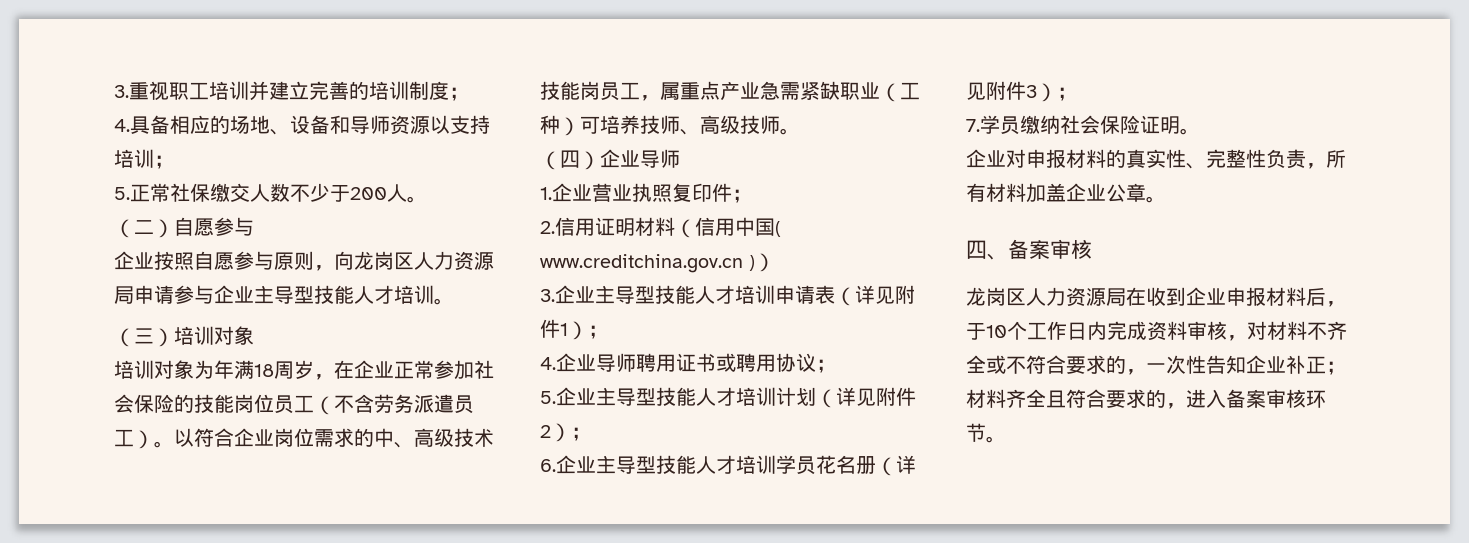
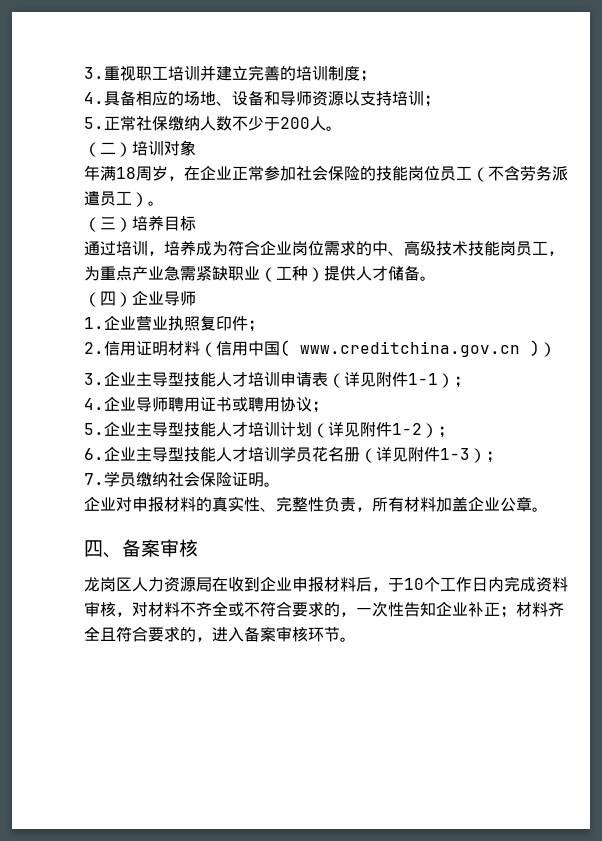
[230,183,250,202] 交 -> [184,116,200,131] 纳
[174,217,254,236] [114,251,494,271] [114,285,454,305] [114,328,174,347] 自愿参与 // 企业按照自愿参与原则，向龙岗区人力资源局申请参与企业主导型技能人才培训。 // （三） -> (132, 149) none
[114,360,214,379] 培训对象为 -> (196, 148) none
[174,428,194,447] 以 -> [84,215,196,232] [84,240,228,256] // （三）培养目标 // 通过培训，培养成为
[660,82,680,100] 属 -> [84,266,100,281] 为
[580,115,780,135] 可培养技师、高级技师 -> [324,265,420,281] 提供人才储备
[560,323,568,336] 1 -> [408,373,438,385] 1-1
[540,425,551,438] 2 -> [392,423,422,435] 1-2
[1026,85,1037,98] 3 -> [440,448,470,460] 1-3

